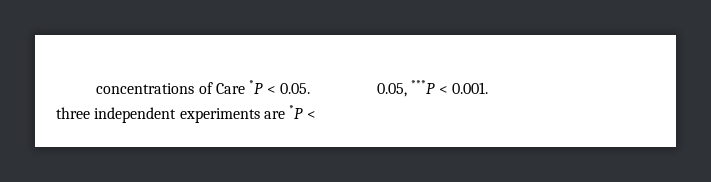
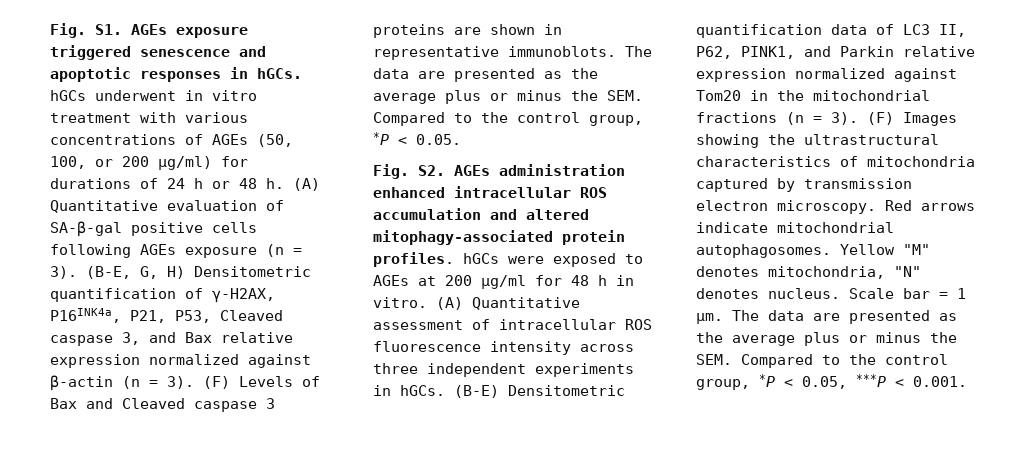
[96,80,311,94] [56,107,285,123] concentrations of Care *P < 0.05. three independent experiments are -> [50,23,248,38] [50,45,266,60] [50,67,302,82] [50,90,257,101] [50,112,248,123] [50,134,293,147] [50,156,248,170] [50,178,320,191] [50,200,284,213] [50,221,257,237] [50,244,302,258] [50,266,311,279] [50,288,275,303] [50,308,283,323] [50,332,293,346] [50,354,311,368] [50,375,320,391] [50,398,275,412] [373,24,562,38] [373,46,652,60] [373,68,598,82] [373,90,643,104] [373,112,643,126] [373,132,461,145] [373,164,625,179] [373,186,607,198] [373,208,589,220] [373,230,625,245] [373,252,643,267] [373,275,634,289] [373,297,580,310] [373,319,652,330] [373,341,634,355] [373,363,634,377] [373,385,625,398] [696,24,966,38] [696,46,975,59] [696,68,957,82] [696,90,930,101] [696,112,957,126] [696,134,939,148] [696,156,975,167] [696,178,912,192] [696,200,975,214] [696,222,894,233] [696,244,930,258] [696,266,921,279] [696,288,966,299] [696,310,957,324] [696,332,957,346] [696,354,948,368] [696,379,750,390] Fig. S1. AGEs exposure triggered senescence and apoptotic responses in hGCs. hGCs underwent in vitro treatment with various concentrations of AGEs (50, 100, or 200 μg/ml) for durations of 24 h or 48 h. (A) Quantitative evaluation of SA-β-gal positive cells following AGEs exposure (n = 3). (B-E, G, H) Densitometric quantification of γ-H2AX, P16INK4a, P21, P53, Cleaved caspase 3, and Bax relative expression normalized against β-actin (n = 3). (F) Levels of Bax and Cleaved caspase 3 proteins are shown in representative immunoblots. The data are presented as the average plus or minus the SEM. Compared to the control group, *P < 0.05. // Fig. S2. AGEs administration enhanced intracellular ROS accumulation and altered mitophagy-associated protein profiles. hGCs were exposed to AGEs at 200 μg/ml for 48 h in vitro. (A) Quantitative assessment of intracellular ROS fluorescence intensity across three independent experiments in hGCs. (B-E) Densitometric quantification data of LC3 II, P62, PINK1, and Parkin relative expression normalized against Tom20 in the mitochondrial fractions (n = 3). (F) Images showing the ultrastructural characteristics of mitochondria captured by transmission electron microscopy. Red arrows indicate mitochondrial autophagosomes. Yellow "M" denotes mitochondria, "N" denotes nucleus. Scale bar = 1 μm. The data are presented as the average plus or minus the SEM. Compared to the control group,

